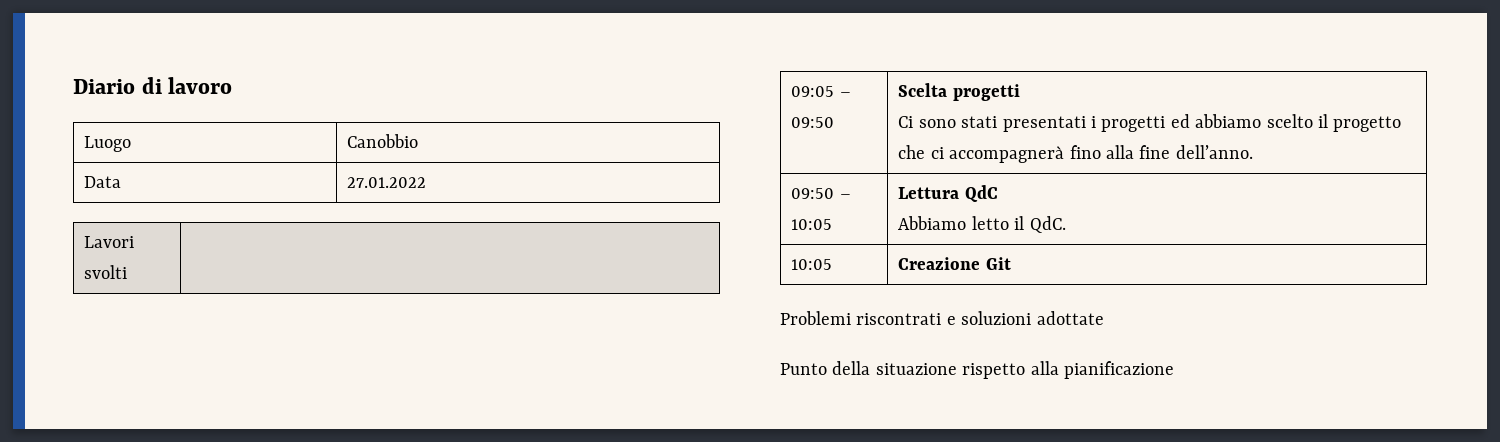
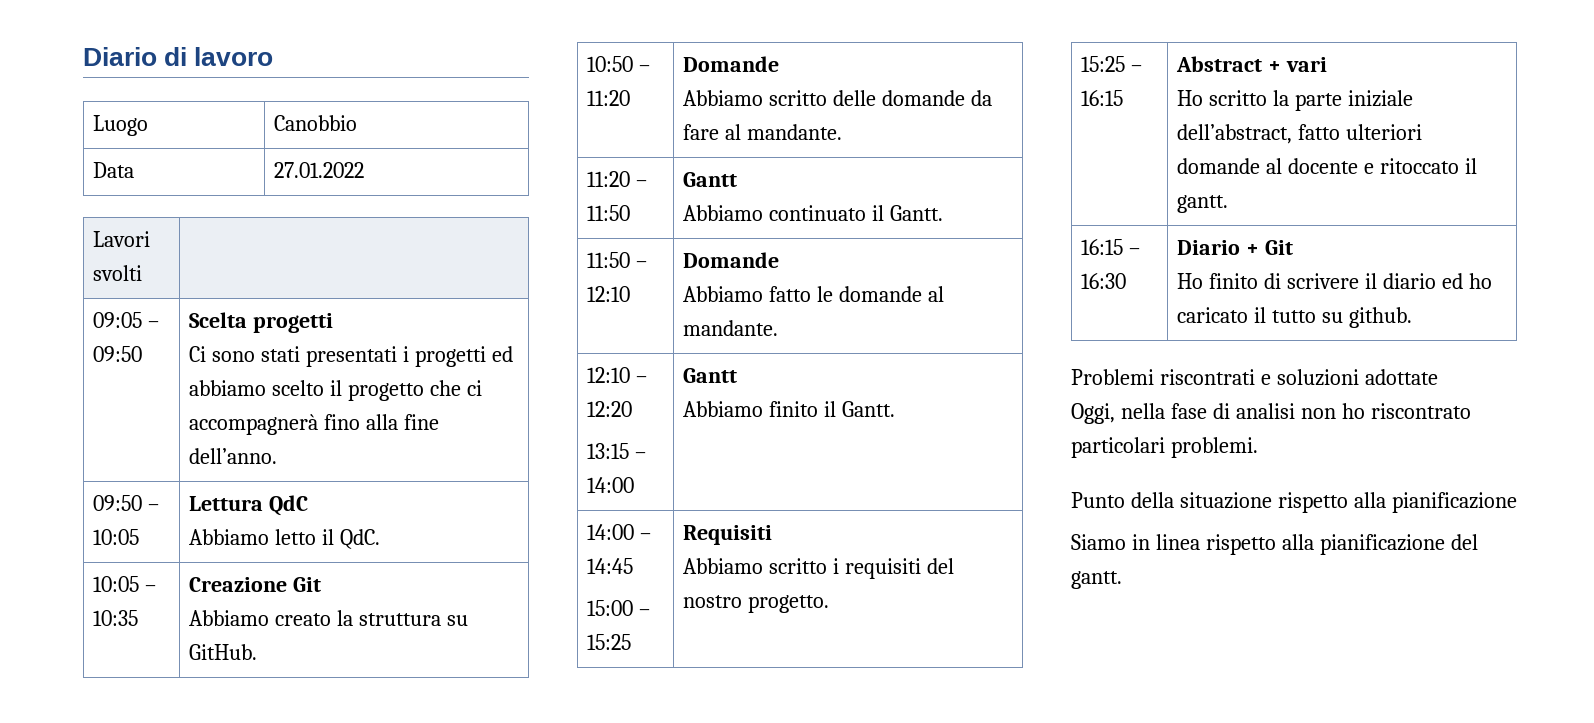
(833, 264) none -> [145,585,157,592] [93,610,139,626] – 10:35
(1011, 263) none -> [189,610,469,626] [189,644,258,660] [587,56,651,72] [587,90,631,106] [683,56,780,72] [683,90,993,106] [683,124,843,140] [587,171,648,187] [587,205,631,221] [683,172,738,187] [683,205,944,221] [587,252,648,268] [587,286,631,302] [683,252,780,268] [683,286,945,302] [683,320,779,336] [587,367,648,383] [587,401,633,417] [587,443,647,459] [587,477,635,493] [683,368,738,383] [683,401,896,417] [587,524,652,540] [587,558,634,574] [587,600,651,616] [587,634,632,650] [683,525,773,545] [683,558,955,579] [683,595,830,613] [1081,56,1143,72] [1081,90,1124,106] [1176,56,1328,72] [1177,90,1414,111] [1177,124,1423,144] [1177,158,1478,174] [1177,195,1229,213] [1081,239,1141,255] [1081,273,1127,289] [1177,240,1294,255] [1177,273,1492,289] [1177,307,1413,328] // Abbiamo creato la struttura su GitHub. // 10:50 – 11:20 | Domande // Abbiamo scritto delle domande da fare al mandante. // 11:20 – 11:50 | Gantt // Abbiamo continuato il Gantt. // 11:50 – 12:10 | Domande // Abbiamo fatto le domande al mandante. // 12:10 – 12:20 // 13:15 – 14:00 | Gantt // Abbiamo finito il Gantt. // 14:00 – 14:45 // 15:00 – 15:25 | Requisiti // Abbiamo scritto i requisiti del nostro progetto. // 15:25 – 16:15 | Abstract + vari // Ho scritto la parte iniziale dell’abstract, fatto ulteriori domande al docente e ritoccato il gantt. // 16:15 – 16:30 | Diario + Git // Ho finito di scrivere il diario ed ho caricato il tutto su github.
(1104, 318) none -> [1071,403,1471,424] [1071,437,1258,458] // Oggi, nella fase di analisi non ho riscontrato particolari problemi.
(1174, 370) none -> [1071,534,1478,555] [1071,571,1122,589] // Siamo in linea rispetto alla pianificazione del gantt.

